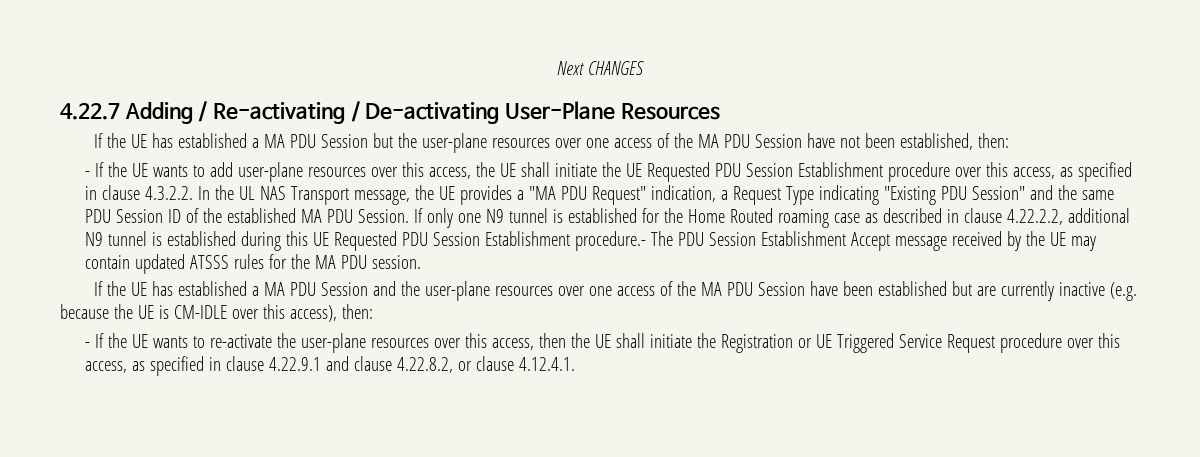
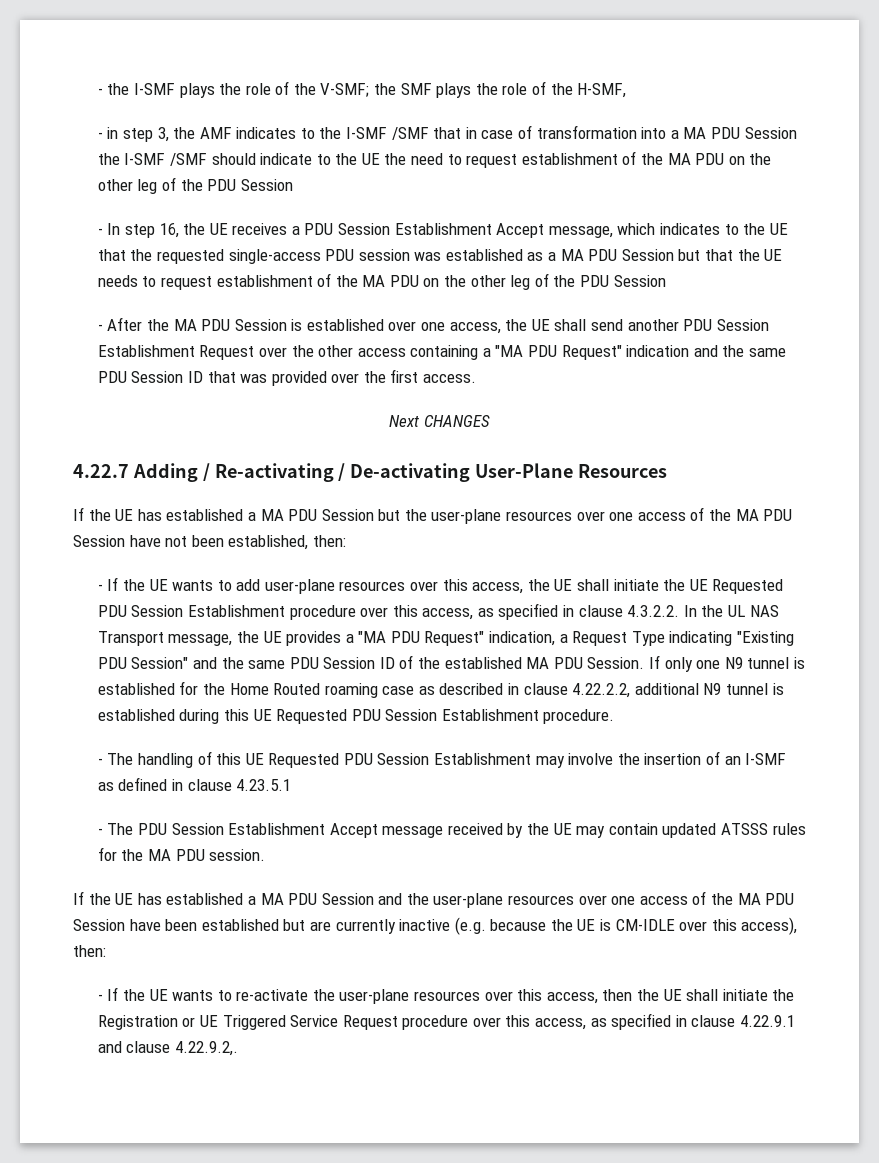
(557, 68) none -> [97,81,627,98] [97,125,797,142] [97,151,772,168] [97,177,293,194] [97,223,788,238] [97,249,783,264] [97,273,666,290] [97,317,769,334] [97,345,787,360] [97,369,477,386] - the I-SMF plays the role of the V-SMF; the SMF plays the role of the H-SMF, // - in step 3, the AMF indicates to the I-SMF /SMF that in case of transformation into a MA PDU Session the I-SMF /SMF should indicate to the UE the need to request establishment of the MA PDU on the other leg of the PDU Session // - In step 16, the UE receives a PDU Session Establishment Accept message, which indicates to the UE that the requested single-access PDU session was established as a MA PDU Session but that the UE needs to request establishment of the MA PDU on the other leg of the PDU Session // - After the MA PDU Session is established over one access, the UE shall send another PDU Session Establishment Request over the other access containing a "MA PDU Request" indication and the same PDU Session ID that was provided over the first access. //
[575,231,647,251] procedure.- -> [543,709,615,724] [97,751,787,768] [97,777,292,791] [97,828,103,835] procedure. // - The handling of this UE Requested PDU Session Establishment may involve the insertion of an I-SMF as defined in clause 4.23.5.1 // -
[397,356,576,373] 4.22.8.2, or clause 4.12.4.1. -> [174,1041,238,1056] 4.22.9.2,.

